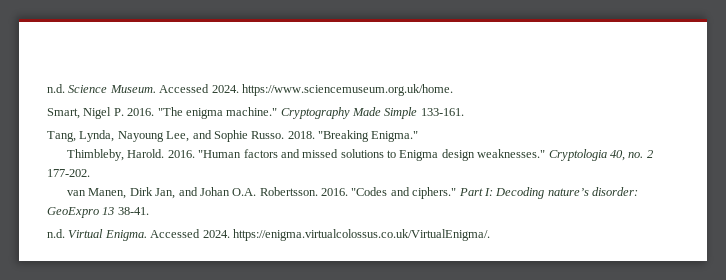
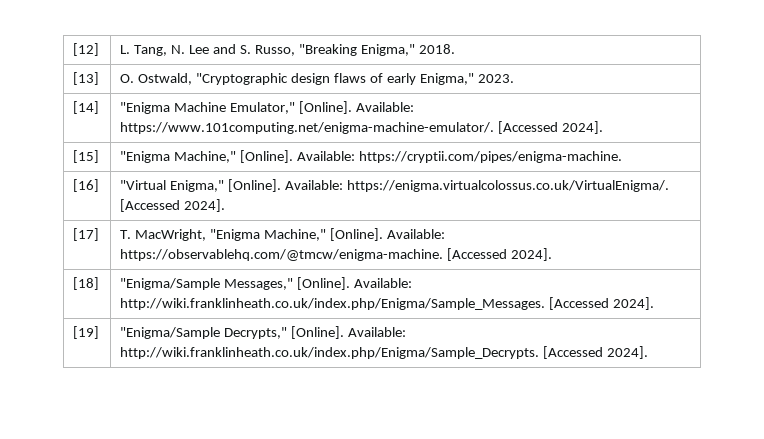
[47,84,453,96] [47,107,464,119] [47,130,419,142] [67,149,653,161] [47,169,90,177] [67,187,639,199] [47,207,149,218] [47,229,490,241] n.d. Science Museum. Accessed 2024. https://www.sciencemuseum.org.uk/home. // Smart, Nigel P. 2016. "The enigma machine." Cryptography Made Simple 133-161. // Tang, Lynda, Nayoung Lee, and Sophie Russo. 2018. "Breaking Enigma." // Thimbleby, Harold. 2016. "Human factors and missed solutions to Enigma design weaknesses." Cryptologia 40, no. 2 177-202. // van Manen, Dirk Jan, and Johan O.A. Robertsson. 2016. "Codes and ciphers." Part I: Decoding nature’s disorder: GeoExpro 13 38-41. // n.d. Virtual Enigma. Accessed 2024. https://enigma.virtualcolossus.co.uk/VirtualEnigma/. -> [73,43,100,56] [120,44,455,56] [73,72,100,85] [120,73,514,85] [73,101,100,114] [120,101,415,114] [120,121,604,134] [73,150,100,163] [120,150,623,163] [73,179,100,192] [120,179,670,192] [120,199,226,212] [73,228,100,241] [120,228,446,241] [120,248,553,261] [73,277,100,290] [120,277,413,290] [120,297,655,310] [73,326,100,339] [120,326,407,339] [120,346,649,359] [12] | L. Tang, N. Lee and S. Russo, "Breaking Enigma," 2018. // [13] | O. Ostwald, "Cryptographic design flaws of early Enigma," 2023. // [14] | "Enigma Machine Emulator," [Online]. Available: https://www.101computing.net/enigma-machine-emulator/. [Accessed 2024]. // [15] | "Enigma Machine," [Online]. Available: https://cryptii.com/pipes/enigma-machine. // [16] | "Virtual Enigma," [Online]. Available: https://enigma.virtualcolossus.co.uk/VirtualEnigma/. [Accessed 2024]. // [17] | T. MacWright, "Enigma Machine," [Online]. Available: https://observablehq.com/@tmcw/enigma-machine. [Accessed 2024]. // [18] | "Enigma/Sample Messages," [Online]. Available: http://wiki.franklinheath.co.uk/index.php/Enigma/Sample_Messages. [Accessed 2024]. // [19] | "Enigma/Sample Decrypts," [Online]. Available: http://wiki.franklinheath.co.uk/index.php/Enigma/Sample_Decrypts. [Accessed 2024].

